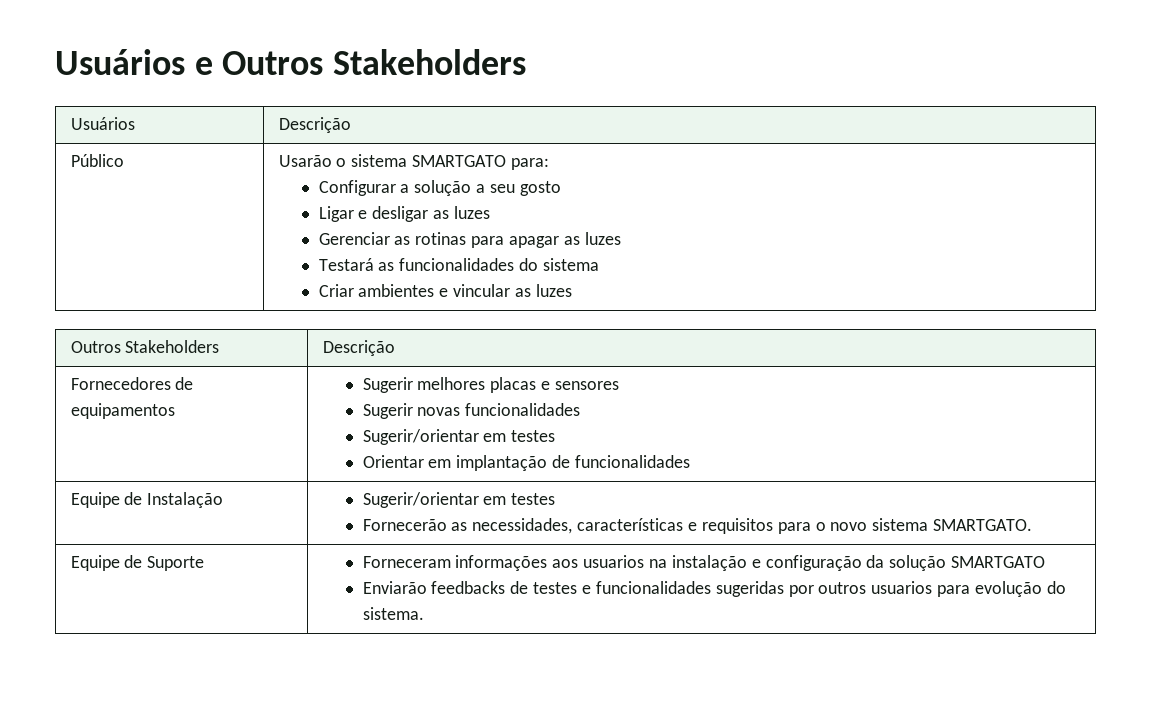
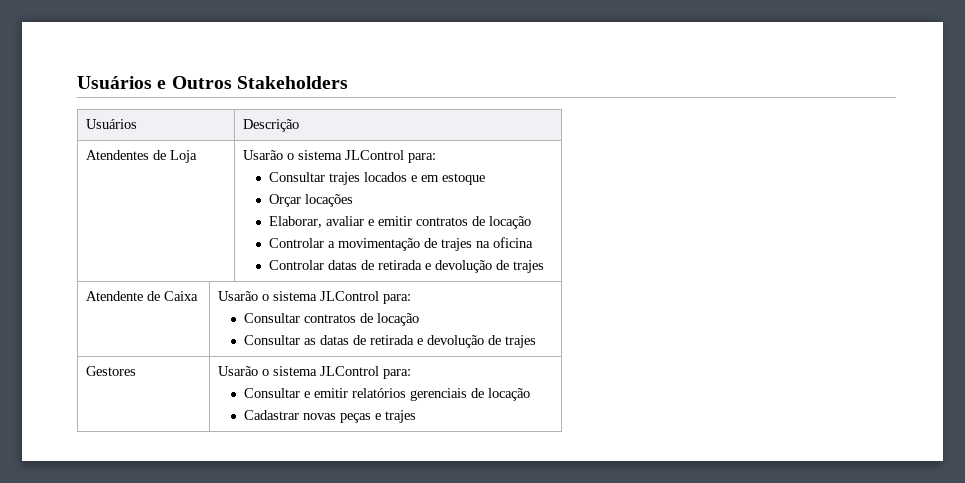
[70,154,124,167] [278,154,549,170] [318,180,561,196] [318,206,491,222] [318,232,621,248] [318,258,600,271] [318,284,572,297] [70,340,220,353] [322,340,395,356] [70,377,194,390] [70,403,175,419] [362,377,620,393] [362,403,581,419] [362,429,556,445] [362,455,691,471] [70,492,224,508] [362,492,556,508] [362,518,1033,534] [70,555,205,571] [362,555,1046,571] [362,581,1066,597] [362,607,424,620] Público | Usarão o sistema SMARTGATO para: // Configurar a solução a seu gosto // Ligar e desligar as luzes // Gerenciar as rotinas para apagar as luzes // Testará as funcionalidades do sistema // Criar ambientes e vincular as luzes // Outros Stakeholders | Descrição // Fornecedores de equipamentos | Sugerir melhores placas e sensores // Sugerir novas funcionalidades // Sugerir/orientar em testes // Orientar em implantação de funcionalidades // Equipe de Instalação | Sugerir/orientar em testes // Fornecerão as necessidades, características e requisitos para o novo sistema SMARTGATO. // Equipe de Suporte | Forneceram informações aos usuarios na instalação e configuração da solução SMARTGATO // Enviarão feedbacks de testes e funcionalidades sugeridas por outros usuarios para evolução do sistema. -> [85,150,197,163] [242,150,436,163] [268,172,485,185] [268,194,353,207] [268,216,531,229] [268,237,533,251] [268,260,544,273] [85,291,198,301] [217,291,411,304] [243,313,419,326] [243,335,536,348] [85,366,136,376] [217,366,411,379] [243,388,530,401] [243,410,416,423] Atendentes de Loja | Usarão o sistema JLControl para: // Consultar trajes locados e em estoque // Orçar locações // Elaborar, avaliar e emitir contratos de locação // Controlar a movimentação de trajes na oficina // Controlar datas de retirada e devolução de trajes // Atendente de Caixa | Usarão o sistema JLControl para: // Consultar contratos de locação // Consultar as datas de retirada e devolução de trajes // Gestores | Usarão o sistema JLControl para: // Consultar e emitir relatórios gerenciais de locação // Cadastrar novas peças e trajes

